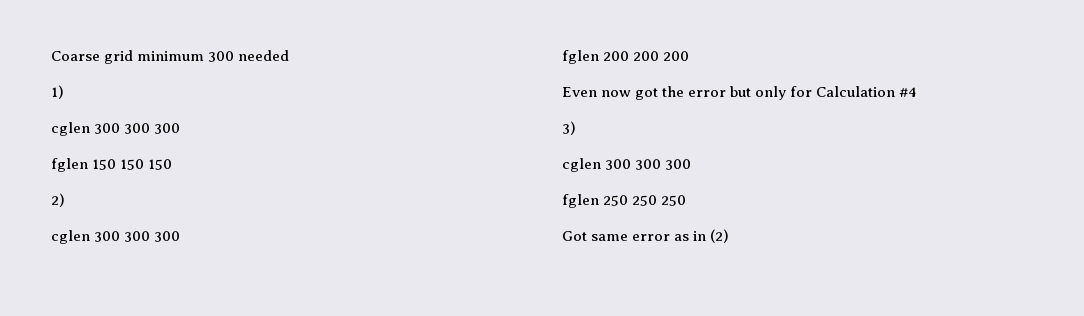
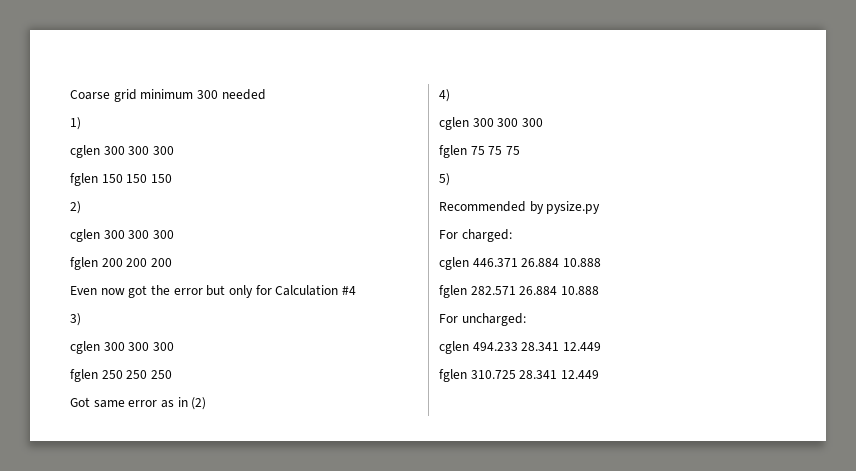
(730, 236) none -> [439,89,450,102] [439,117,543,130] [439,145,520,158] [439,173,450,186] [439,201,601,214] [439,229,512,242] [439,257,601,270] [439,285,599,298] [439,313,526,326] [439,341,601,354] [439,369,599,382] // 4) // cglen 300 300 300 // fglen 75 75 75 // 5) // Recommended by pysize.py // For charged: // cglen 446.371 26.884 10.888 // fglen 282.571 26.884 10.888 // For uncharged: // cglen 494.233 28.341 12.449 // fglen 310.725 28.341 12.449

